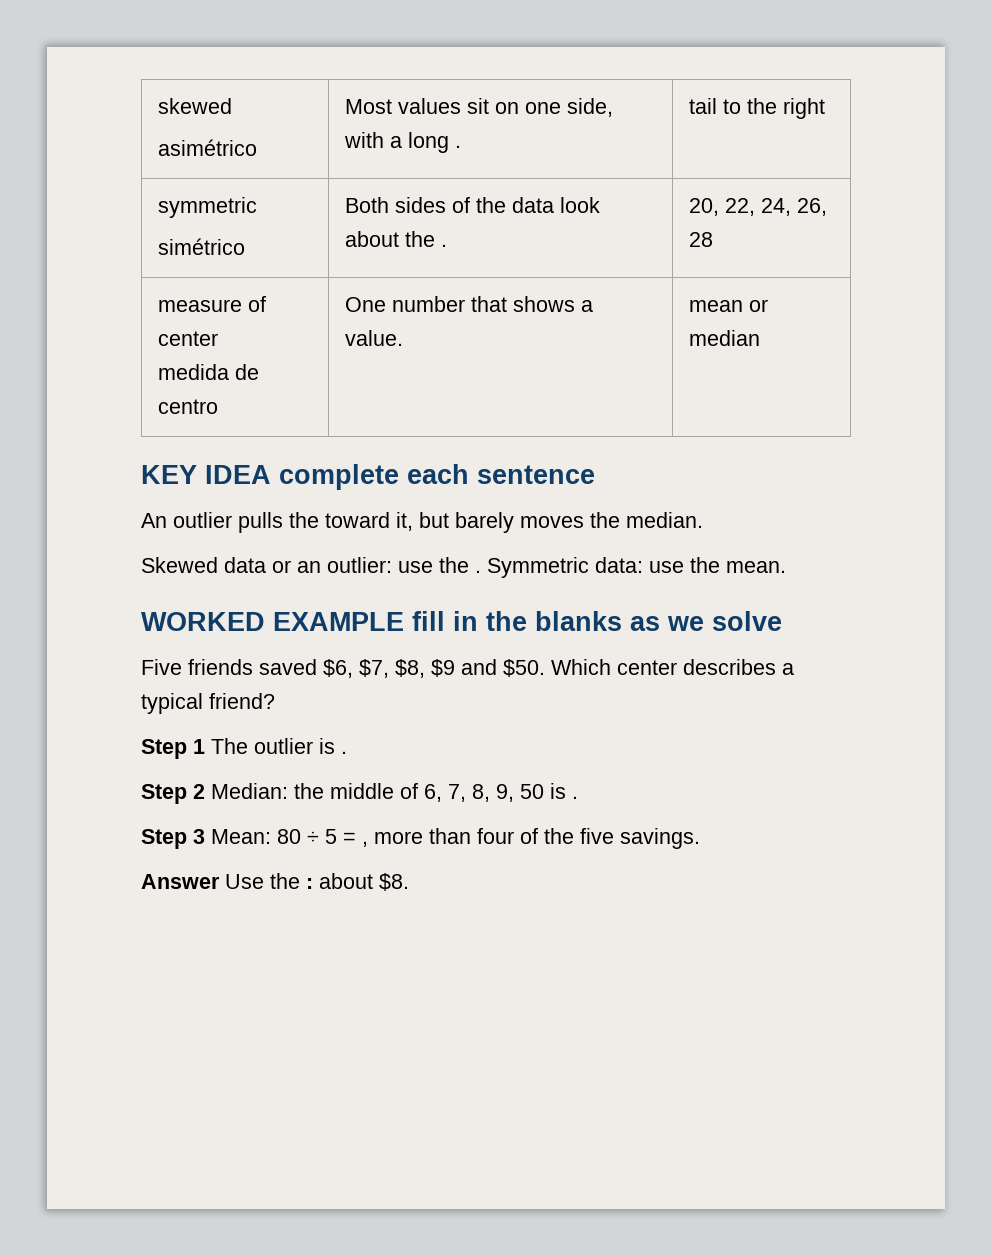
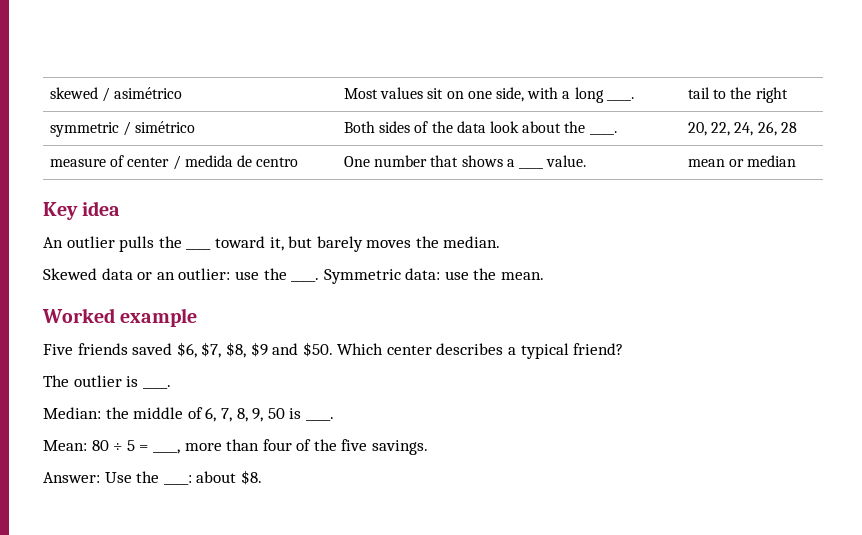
(233, 106) // -> [102,87,111,102] /
[455,145,462,148] . -> [606,97,634,101] ____.
(258, 207) // -> [123,121,132,136] /
[441,244,448,247] . -> [589,131,617,135] ____.
(219, 338) // -> [172,155,181,170] /
(594, 306) none -> [519,167,544,169] ____
[141,464,595,490] KEY IDEA complete each sentence -> [43,201,121,220] Key idea
(319, 520) none -> [186,248,212,250] ____
[475,570,481,573] . -> [291,278,320,282] ____.
[141,611,782,631] WORKED EXAMPLE fill in the blanks as we solve -> [42,308,198,327] Worked example
[141,739,205,759] Step 1 -> (624, 349) none
[341,751,347,754] [141,784,205,804] . // Step 2 -> [142,385,171,389] ____. //
[572,796,578,799] [141,829,205,849] . // Step 3 -> [305,417,334,421] ____. //
[362,841,368,847] , -> [152,449,180,454] ____,
[141,874,220,889] Answer -> [43,472,100,483] Answer:
[306,878,313,889] : -> [163,475,192,485] ____:

